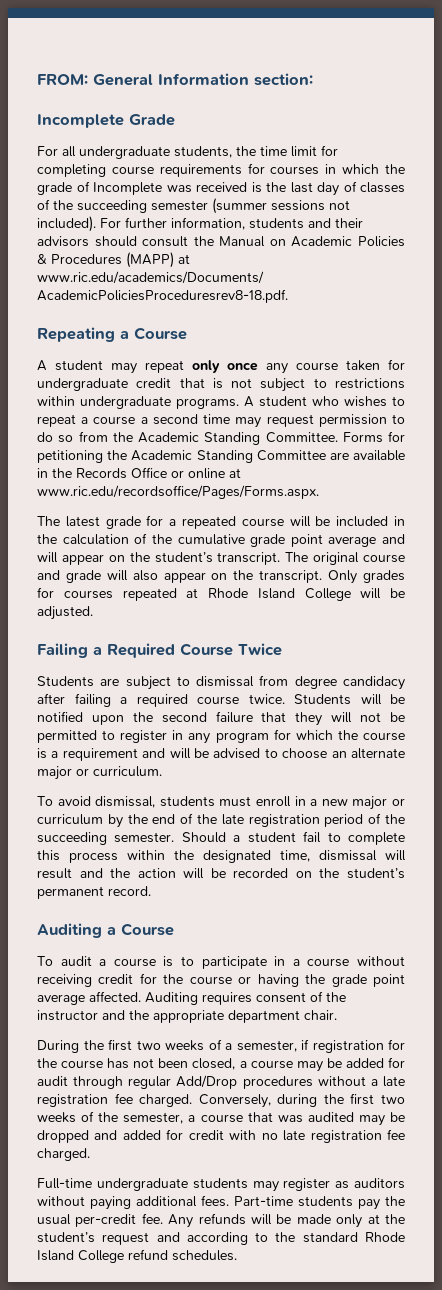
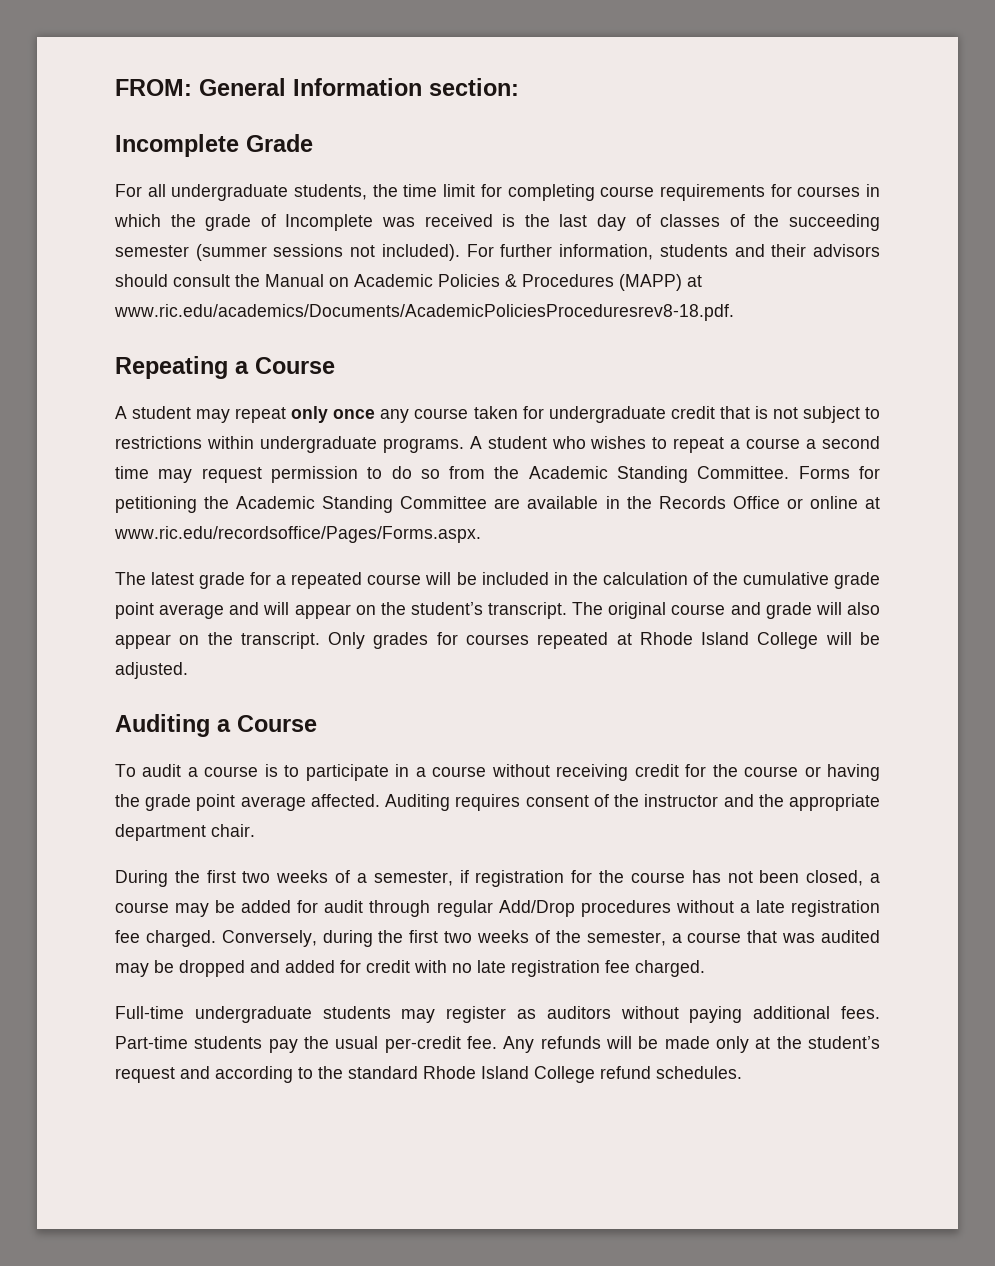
[37,643,282,658] [37,675,405,690] [37,693,405,707] [37,711,406,726] [37,729,405,744] [37,748,405,761] [37,766,162,780] [37,796,406,810] [37,813,406,828] [37,831,405,845] [37,850,406,863] [37,868,405,879] [37,886,151,899] // Failing a Required Course Twice // Students are subject to dismissal from degree candidacy after failing a required course twice. Students will be notified upon the second failure that they will not be permitted to register in any program for which the course is a requirement and will be advised to choose an alternate major or curriculum. // To avoid dismissal, students must enroll in a new major or curriculum by the end of the late registration period of the succeeding semester. Should a student fail to complete this process within the designated time, dismissal will result and the action will be recorded on the student’s permanent record. -> (188, 670) none

